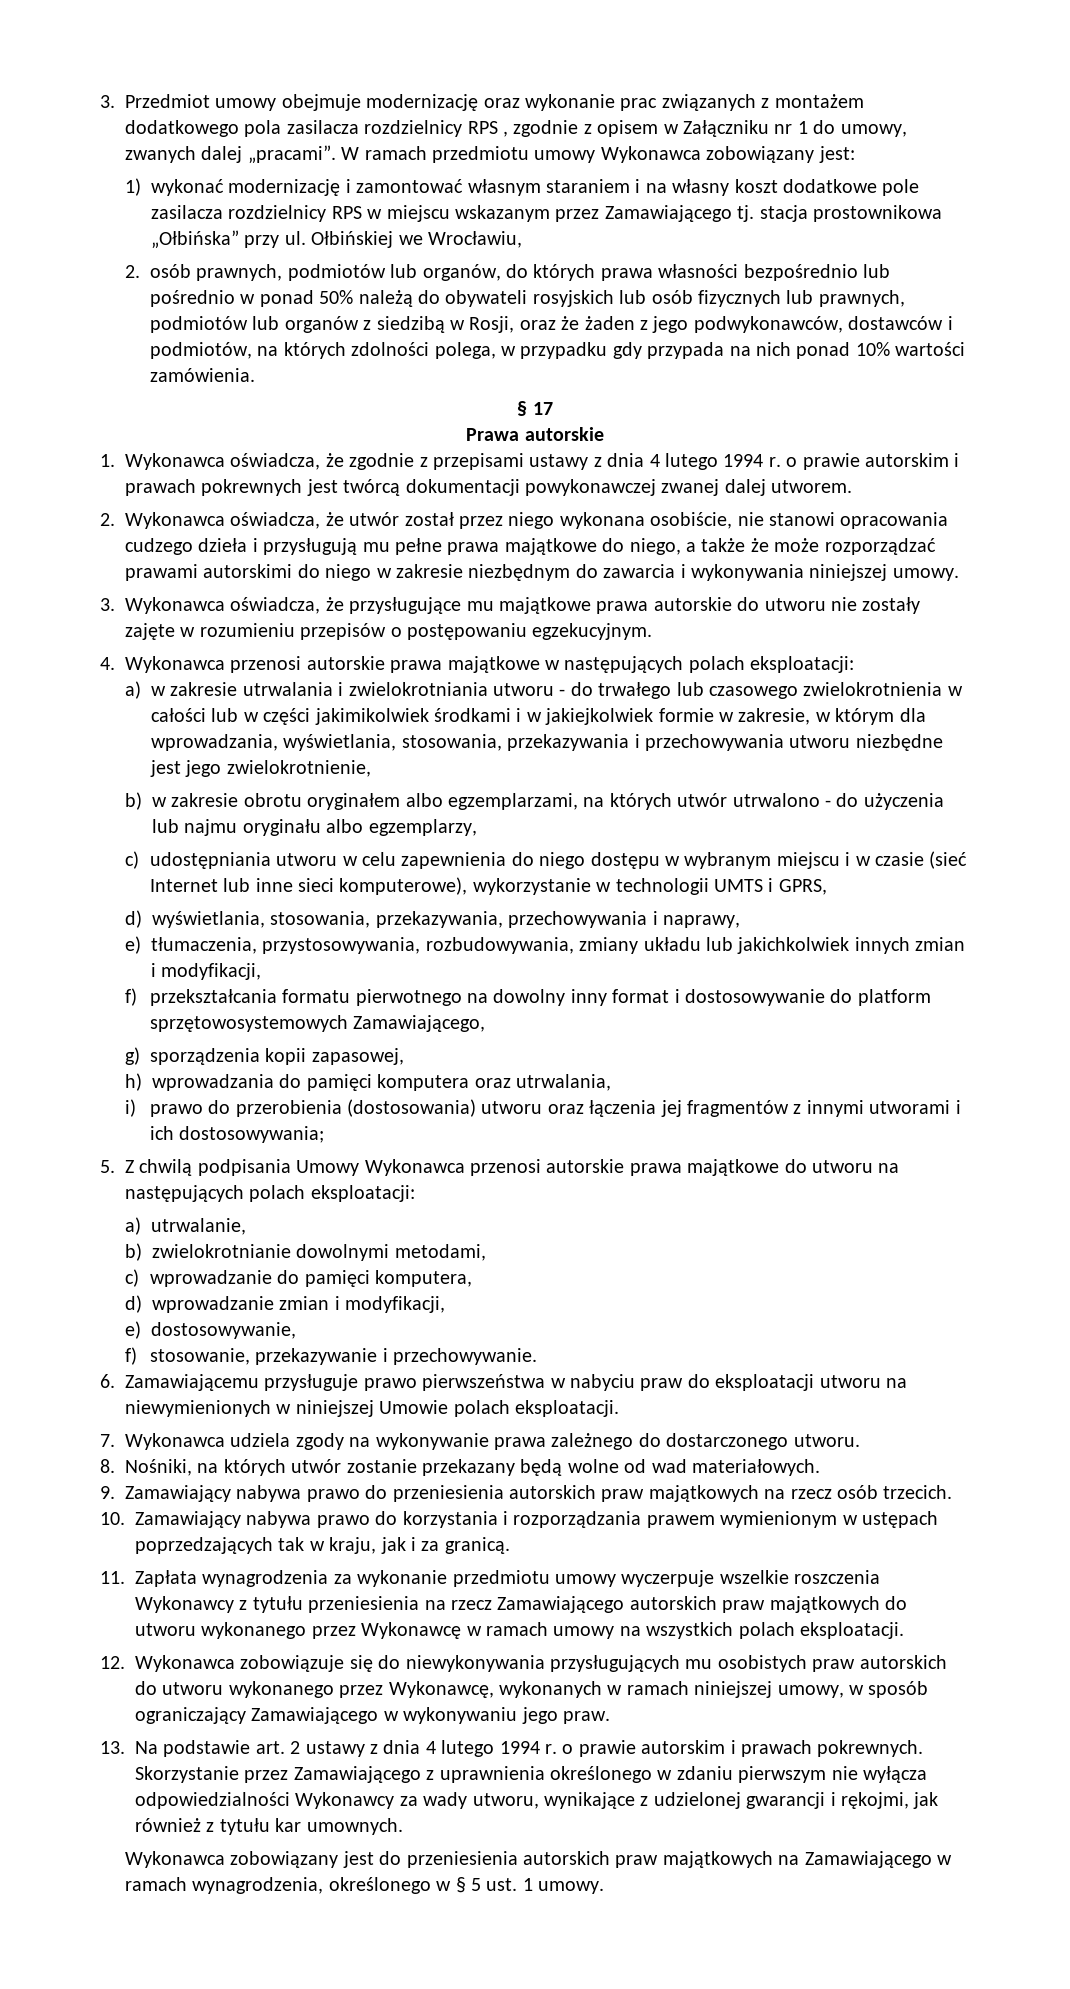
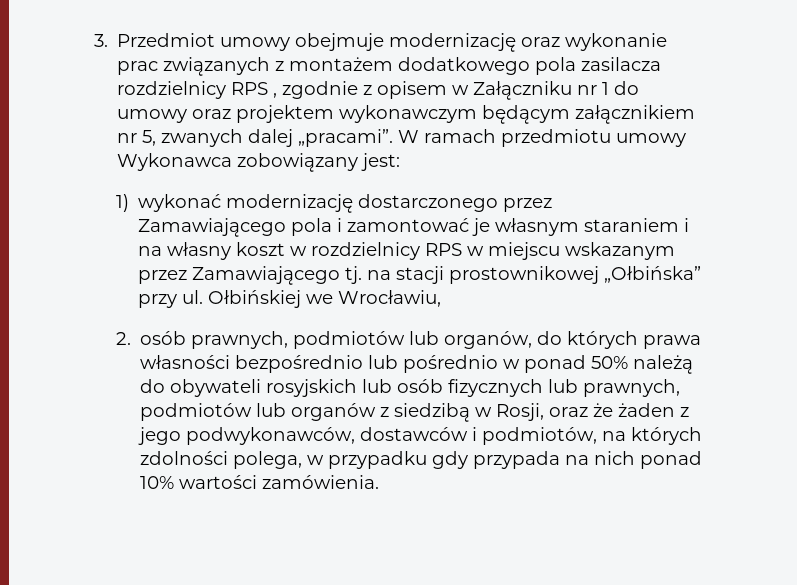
[840,124,907,137] umowy, -> [117,105,696,124] [117,130,157,146] umowy oraz projektem wykonawczym będącym załącznikiem nr 5,
(341, 187) none -> [358,194,553,212] [138,218,333,237] dostarczonego przez Zamawiającego pola
(464, 186) none -> [472,218,491,236] je
[782,179,920,196] [150,205,223,219] dodatkowe pole zasilacza -> [290,246,308,256] w
[759,205,942,222] stacja prostownikowa -> [367,266,600,284] na stacji prostownikowej
[517,401,553,416] [466,427,604,441] [100,453,960,470] [125,479,853,496] [100,512,949,529] [125,538,936,555] [125,564,959,581] [100,597,921,614] [125,623,653,640] [100,656,855,673] [124,681,963,699] [150,708,926,725] [150,734,943,751] [149,760,371,777] [124,792,944,810] [151,819,477,836] [124,851,968,869] [149,877,827,895] [124,910,740,928] [124,936,966,954] [150,963,262,980] [124,988,931,1006] [149,1015,486,1032] [124,1047,404,1065] [124,1073,611,1091] [124,1099,961,1117] [149,1126,325,1143] [100,1159,900,1176] [125,1185,415,1202] [124,1217,246,1235] [124,1243,486,1261] [124,1269,473,1287] [124,1295,446,1313] [124,1321,296,1339] [124,1347,538,1365] [100,1374,907,1391] [125,1400,619,1417] [100,1433,860,1450] [100,1459,820,1476] [100,1485,953,1502] [100,1511,938,1528] [135,1537,510,1554] [100,1570,881,1587] [135,1596,907,1613] [135,1622,904,1639] [100,1655,947,1672] [135,1681,929,1698] [135,1707,610,1724] [100,1740,924,1757] [135,1766,927,1783] [135,1792,939,1809] [135,1818,403,1835] [124,1851,952,1868] [124,1877,605,1894] // § 17 // Prawa autorskie // 1. Wykonawca oświadcza, że zgodnie z przepisami ustawy z dnia 4 lutego 1994 r. o prawie autorskim i prawach pokrewnych jest twórcą dokumentacji powykonawczej zwanej dalej utworem. // 2. Wykonawca oświadcza, że utwór został przez niego wykonana osobiście, nie stanowi opracowania cudzego dzieła i przysługują mu pełne prawa majątkowe do niego, a także że może rozporządzać prawami autorskimi do niego w zakresie niezbędnym do zawarcia i wykonywania niniejszej umowy. // 3. Wykonawca oświadcza, że przysługujące mu majątkowe prawa autorskie do utworu nie zostały zajęte w rozumieniu przepisów o postępowaniu egzekucyjnym. // 4. Wykonawca przenosi autorskie prawa majątkowe w następujących polach eksploatacji: // a) w zakresie utrwalania i zwielokrotniania utworu - do trwałego lub czasowego zwielokrotnienia w całości lub w części jakimikolwiek środkami i w jakiejkolwiek formie w zakresie, w którym dla wprowadzania, wyświetlania, stosowania, przekazywania i przechowywania utworu niezbędne jest jego zwielokrotnienie, // b) w zakresie obrotu oryginałem albo egzemplarzami, na których utwór utrwalono - do użyczenia lub najmu oryginału albo egzemplarzy, // c) udostępniania utworu w celu zapewnienia do niego dostępu w wybranym miejscu i w czasie (sieć Internet lub inne sieci komputerowe), wykorzystanie w technologii UMTS i GPRS, // d) wyświetlania, stosowania, przekazywania, przechowywania i naprawy, // e) tłumaczenia, przystosowywania, rozbudowywania, zmiany układu lub jakichkolwiek innych zmian i modyfikacji, // f) przekształcania formatu pierwotnego na dowolny inny format i dostosowywanie do platform sprzętowosystemowych Zamawiającego, // g) sporządzenia kopii zapasowej, // h) wprowadzania do pamięci komputera oraz utrwalania, // i) prawo do przerobienia (dostosowania) utworu oraz łączenia jej fragmentów z innymi utworami i ich dostosowywania; // 5. Z chwilą podpisania Umowy Wykonawca przenosi autorskie prawa majątkowe do utworu na następujących polach eksploatacji: // a) utrwalanie, // b) zwielokrotnianie dowolnymi metodami, // c) wprowadzanie do pamięci komputera, // d) wprowadzanie zmian i modyfikacji, // e) dostosowywanie, // f) stosowanie, przekazywanie i przechowywanie. // 6. Zamawiającemu przysługuje prawo pierwszeństwa w nabyciu praw do eksploatacji utworu na niewymienionych w niniejszej Umowie polach eksploatacji. // 7. Wykonawca udziela zgody na wykonywanie prawa zależnego do dostarczonego utworu. // 8. Nośniki, na których utwór zostanie przekazany będą wolne od wad materiałowych. // 9. Zamawiający nabywa prawo do przeniesienia autorskich praw majątkowych na rzecz osób trzecich. // 10. Zamawiający nabywa prawo do korzystania i rozporządzania prawem wymienionym w ustępach poprzedzających tak w kraju, jak i za granicą. // 11. Zapłata wynagrodzenia za wykonanie przedmiotu umowy wyczerpuje wszelkie roszczenia Wykonawcy z tytułu przeniesienia na rzecz Zamawiającego autorskich praw majątkowych do utworu wykonanego przez Wykonawcę w ramach umowy na wszystkich polach eksploatacji. // 12. Wykonawca zobowiązuje się do niewykonywania przysługujących mu osobistych praw autorskich do utworu wykonanego przez Wykonawcę, wykonanych w ramach niniejszej umowy, w sposób ograniczający Zamawiającego w wykonywaniu jego praw. // 13. Na podstawie art. 2 ustawy z dnia 4 lutego 1994 r. o prawie autorskim i prawach pokrewnych. Skorzystanie przez Zamawiającego z uprawnienia określonego w zdaniu pierwszym nie wyłącza odpowiedzialności Wykonawcy za wady utworu, wynikające z udzielonej gwarancji i rękojmi, jak również z tytułu kar umownych. // Wykonawca zobowiązany jest do przeniesienia autorskich praw majątkowych na Zamawiającego w ramach wynagrodzenia, określonego w § 5 ust. 1 umowy. -> (380, 482) none

